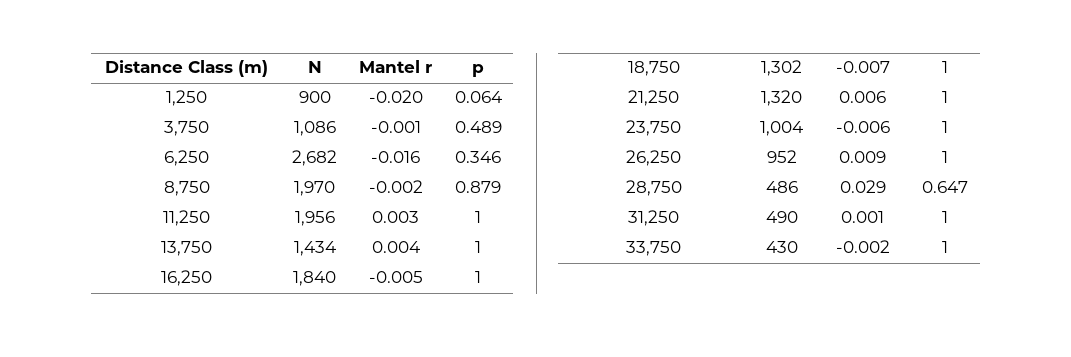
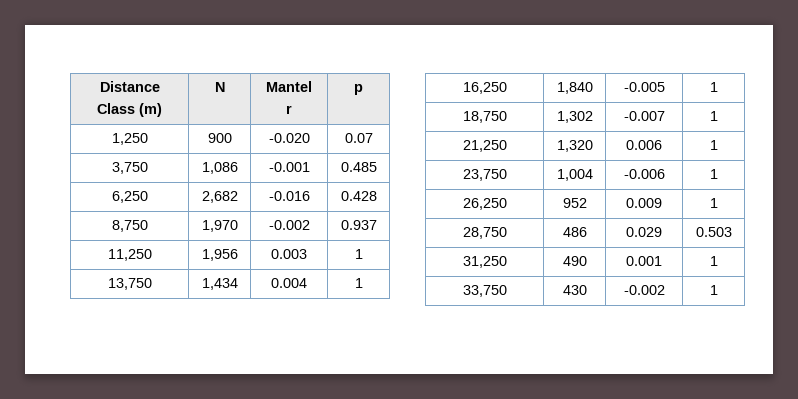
[454,91,502,103] 0.064 -> [344,133,373,143] 0.07
[454,121,502,133] 0.489 -> [340,162,377,172] 0.485
[455,151,501,163] 0.346 -> [340,191,377,201] 0.428
[455,181,501,193] 0.879 -> [340,220,377,230] 0.937
[922,181,968,193] 0.647 -> [695,227,732,237] 0.503

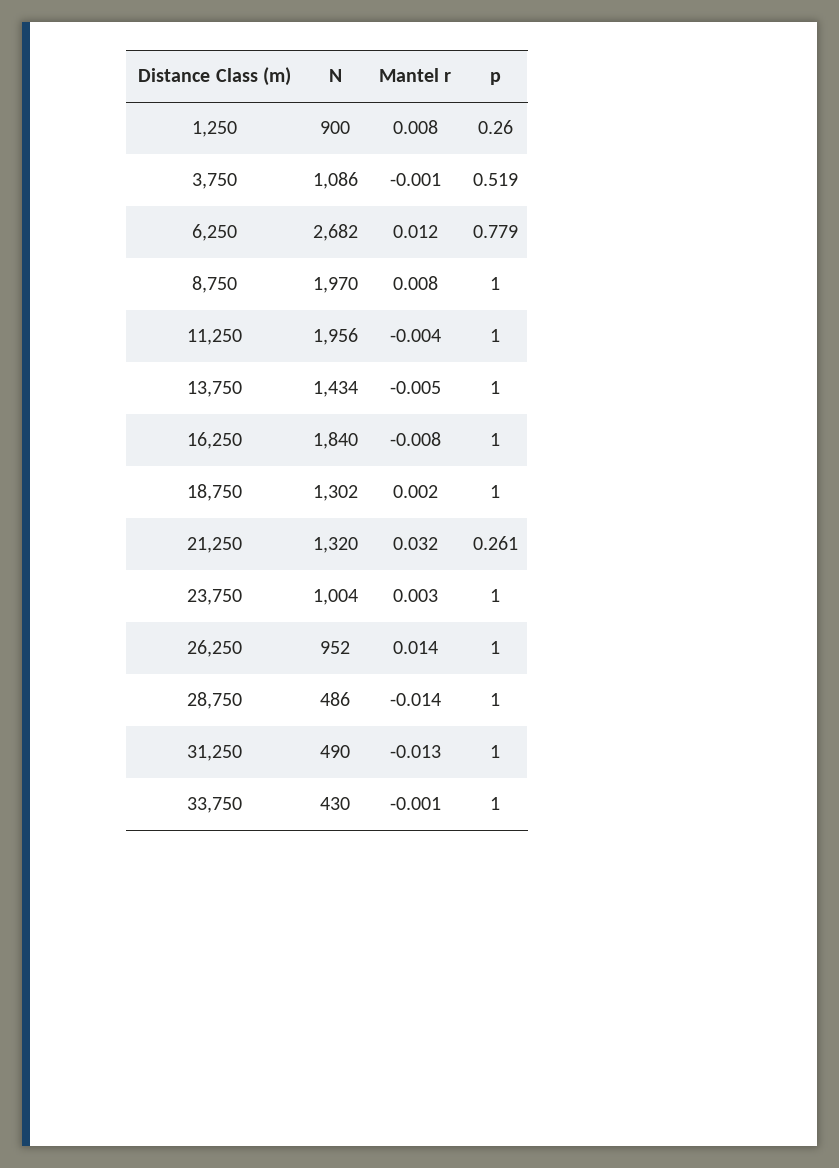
[268,133,310,143] [344,133,373,143] -0.020 | 0.07 -> [392,120,438,134] [477,120,513,134] 0.008 | 0.26
[340,162,377,172] 0.485 -> [472,173,518,186] 0.519
[268,191,310,201] [340,191,377,201] -0.016 | 0.428 -> [392,225,438,238] [472,225,518,238] 0.012 | 0.779
[268,220,310,230] [340,220,377,230] -0.002 | 0.937 -> [392,276,438,290] [490,277,500,290] 0.008 | 1
[271,249,307,259] 0.003 -> [389,329,441,342] -0.004
[271,278,307,288] 0.004 -> [389,381,441,394] -0.005
[623,82,665,92] -0.005 -> [389,432,441,446] -0.008
[623,111,665,121] -0.007 -> [392,485,438,498] 0.002
[626,140,662,150] [709,140,718,150] 0.006 | 1 -> [392,537,438,550] [472,536,518,550] 0.032 | 0.261
[623,169,665,179] -0.006 -> [392,589,438,602] 0.003
[626,198,662,208] 0.009 -> [392,641,438,654] 0.014
[626,227,662,237] [695,227,732,237] 0.029 | 0.503 -> [389,693,441,706] [490,693,500,706] -0.014 | 1
[626,256,662,266] 0.001 -> [389,745,441,758] -0.013
[623,285,665,295] -0.002 -> [389,797,441,810] -0.001

